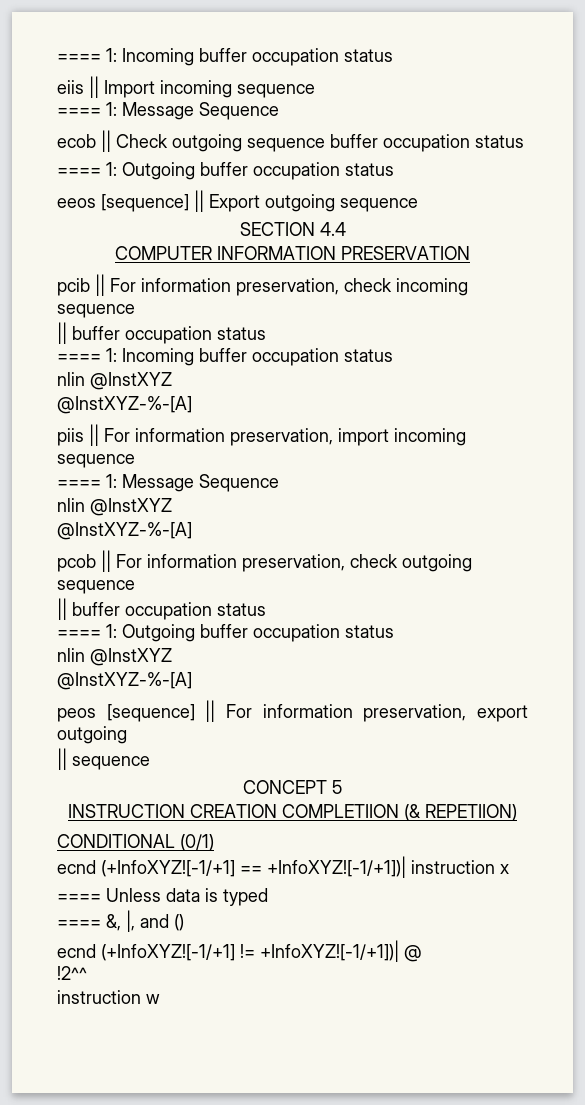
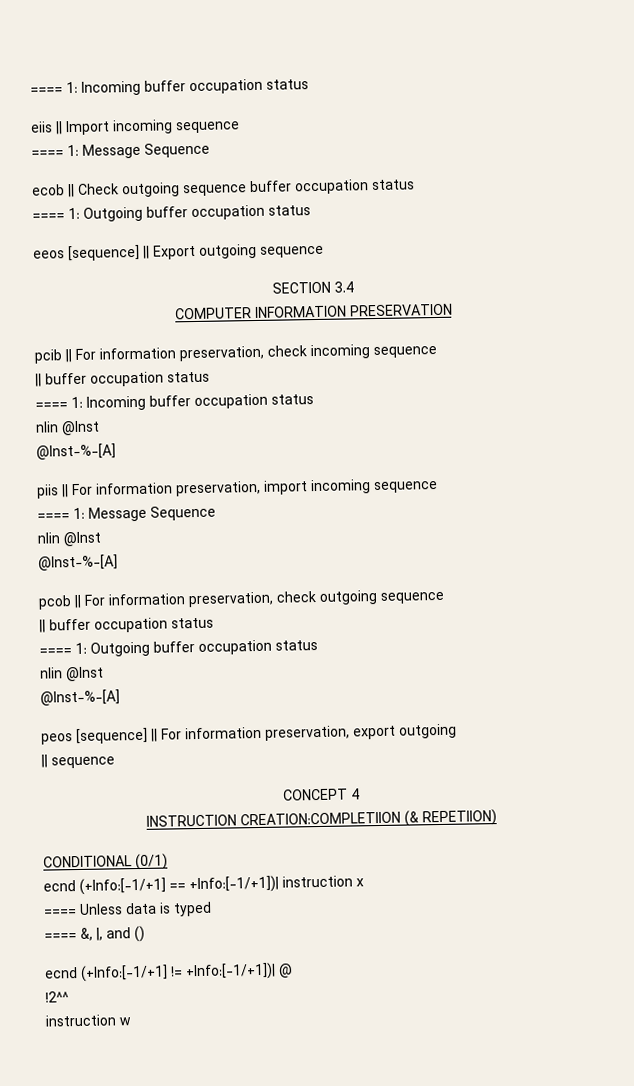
[319,222,346,236] 4.4 -> [333,281,354,293] 3.4
[90,372,172,390] [57,396,192,414] @InstXYZ // @InstXYZ-%-[A] -> [61,420,100,436] [36,443,116,460] @Inst // @Inst-%-[A]
[90,498,172,516] [57,522,192,540] @InstXYZ // @InstXYZ-%-[A] -> [63,531,102,547] [38,554,118,571] @Inst // @Inst-%-[A]
[90,648,172,666] [57,672,192,690] @InstXYZ // @InstXYZ-%-[A] -> [66,666,104,682] [40,689,120,706] @Inst // @Inst-%-[A]
[332,780,342,794] 5 -> [351,788,360,800] 4
[190,804,399,818] CREATION COMPLETIION -> [240,811,401,826] CREATION:COMPLETIION
[101,856,406,878] (+InfoXYZ![-1/+1] == +InfoXYZ![-1/+1])| -> [79,875,279,895] (+Info:[-1/+1] == +Info:[-1/+1])|
[101,940,399,962] (+InfoXYZ![-1/+1] != +InfoXYZ![-1/+1])| -> [80,962,276,982] (+Info:[-1/+1] != +Info:[-1/+1])|

